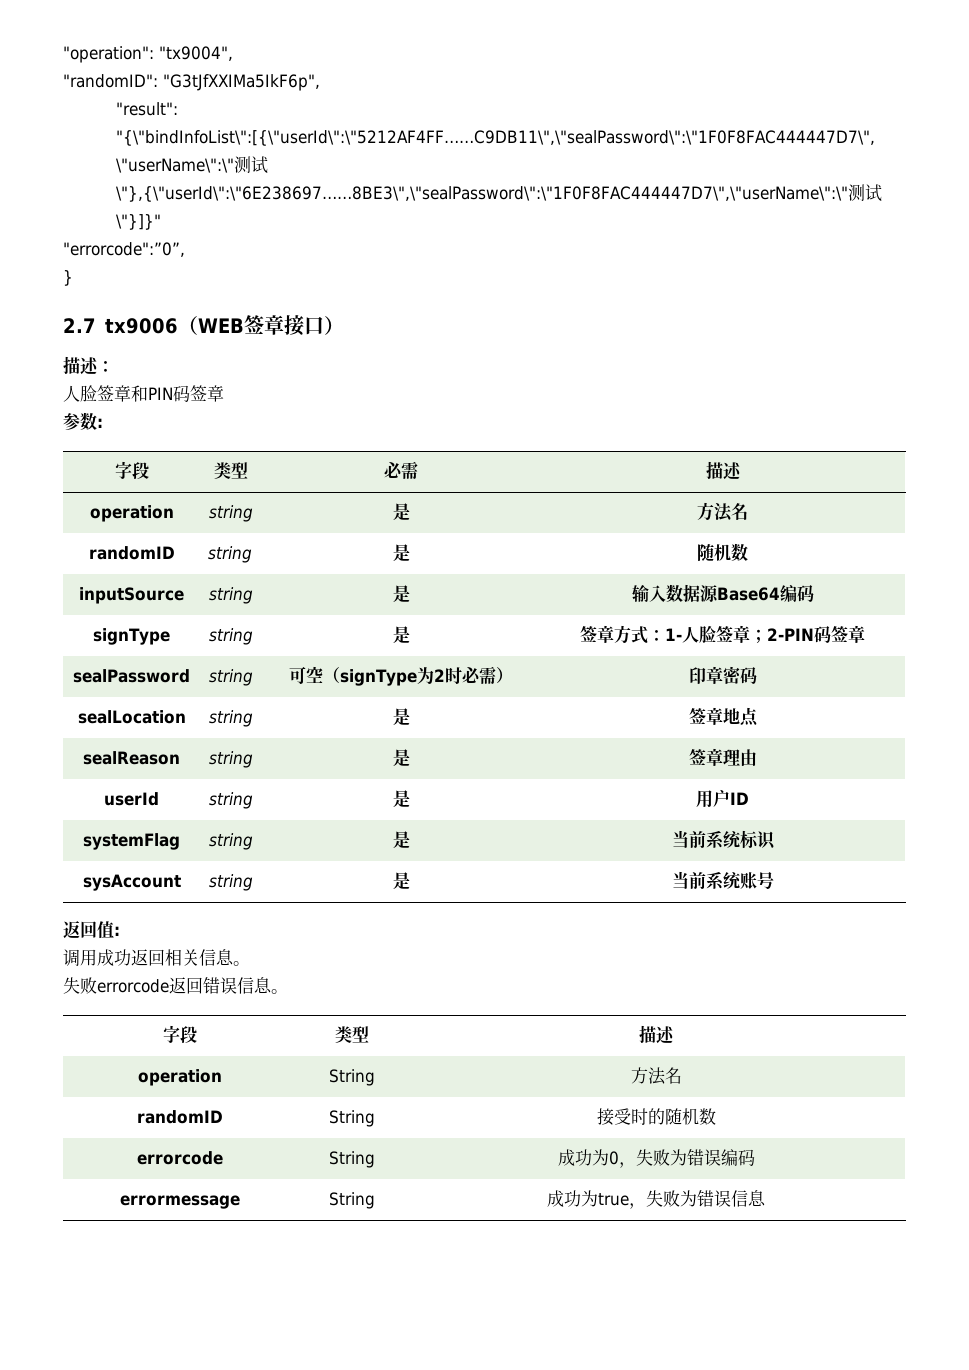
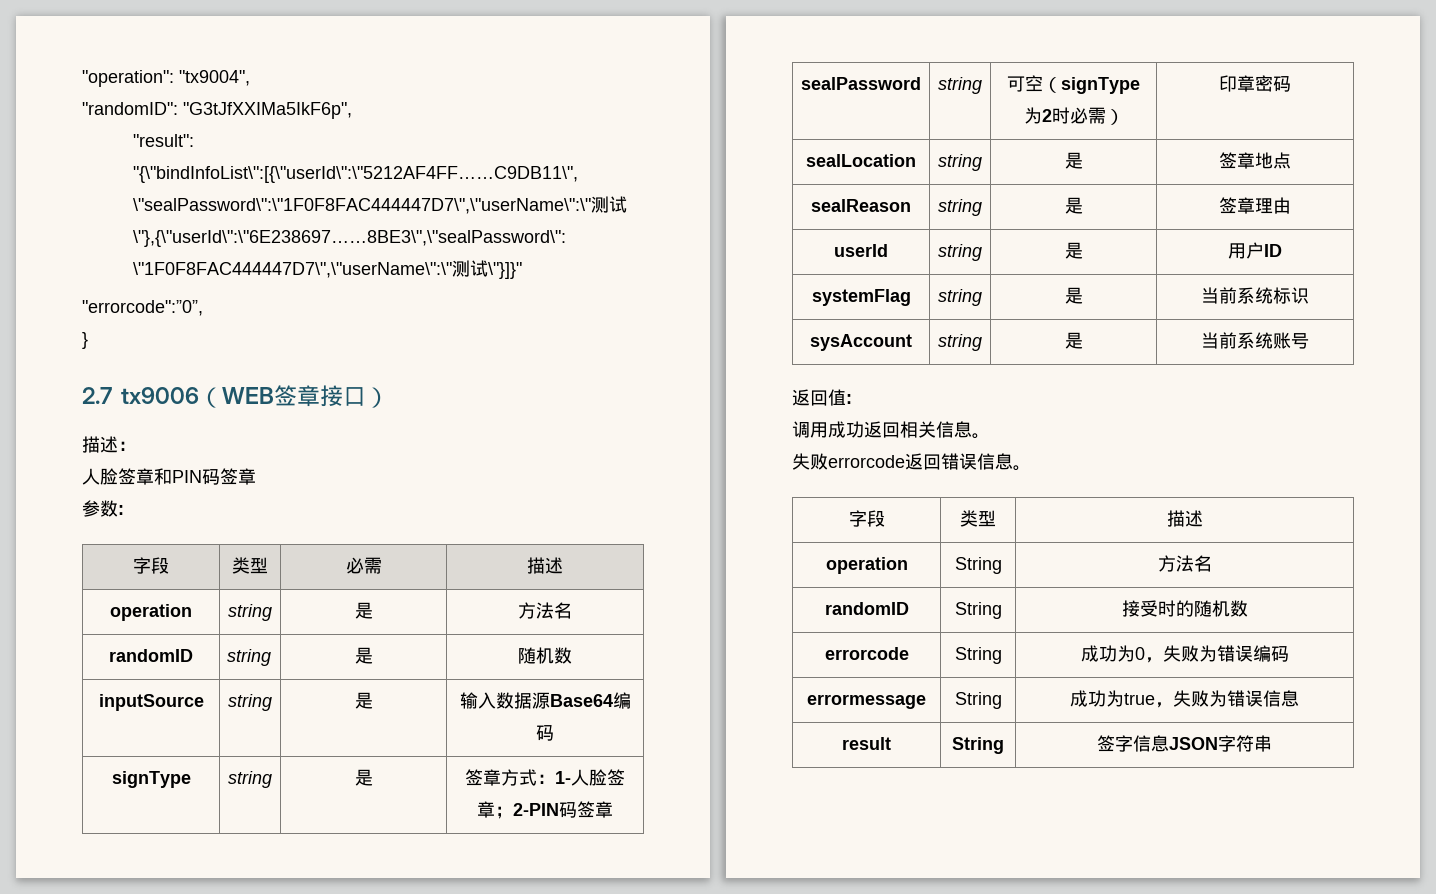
(766, 1198) none -> [842,737,891,750] [952,737,1004,754] [1097,735,1272,752] // result | String | 签字信息JSON字符串

